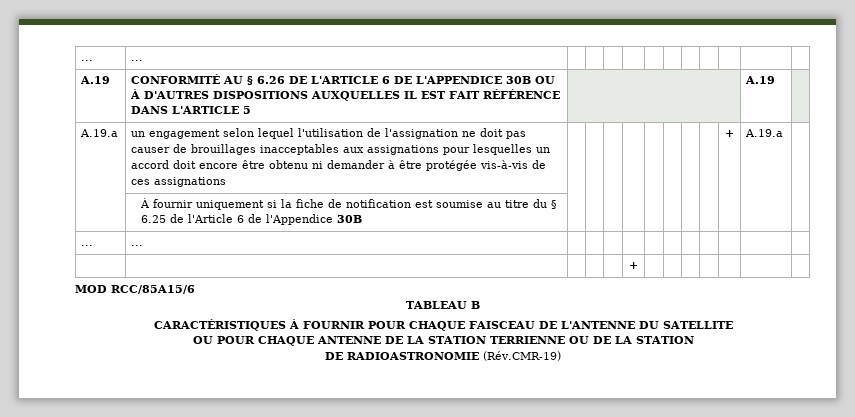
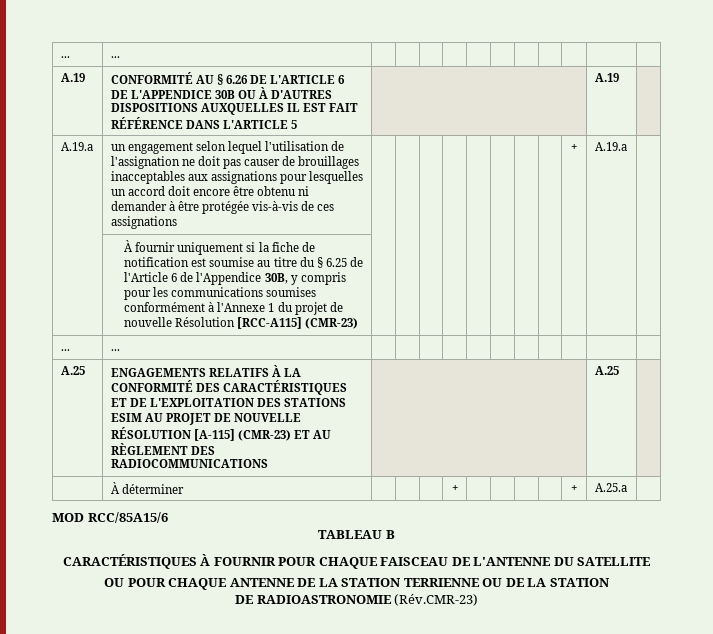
[336,215,362,223] [81,245,94,246] [131,245,144,246] 30B | | | | | | | | | | | // ... | ... | | | | | | | | | | | // | -> [264,272,346,285] [124,287,317,300] [124,302,343,315] [124,317,359,329] [60,349,70,351] [110,349,120,351] [60,366,85,375] [110,365,301,377] [110,380,347,395] [110,398,347,407] [110,413,302,425] [110,427,332,441] [110,443,215,455] [110,459,268,468] [594,366,619,375] [110,482,184,494] 30B, y compris pour les communications soumises conformément à l'Annexe 1 du projet de nouvelle Résolution [RCC-A115] (CMR-23) | | | | | | | | | | | // ... | ... | | | | | | | | | | | // A.25 | ENGAGEMENTS RELATIFS À LA CONFORMITÉ DES CARACTÉRISTIQUES ET DE L'EXPLOITATION DES STATIONS ESIM AU PROJET DE NOUVELLE RÉSOLUTION [A-115] (CMR-23) ET AU RÈGLEMENT DES RADIOCOMMUNICATIONS | | A.25 | // | À déterminer
(638, 265) | -> [571,485,577,492] [594,483,627,492] + | A.25.a
[483,351,562,361] (Rév.CMR-19) -> [394,594,479,606] (Rév.CMR-23)

